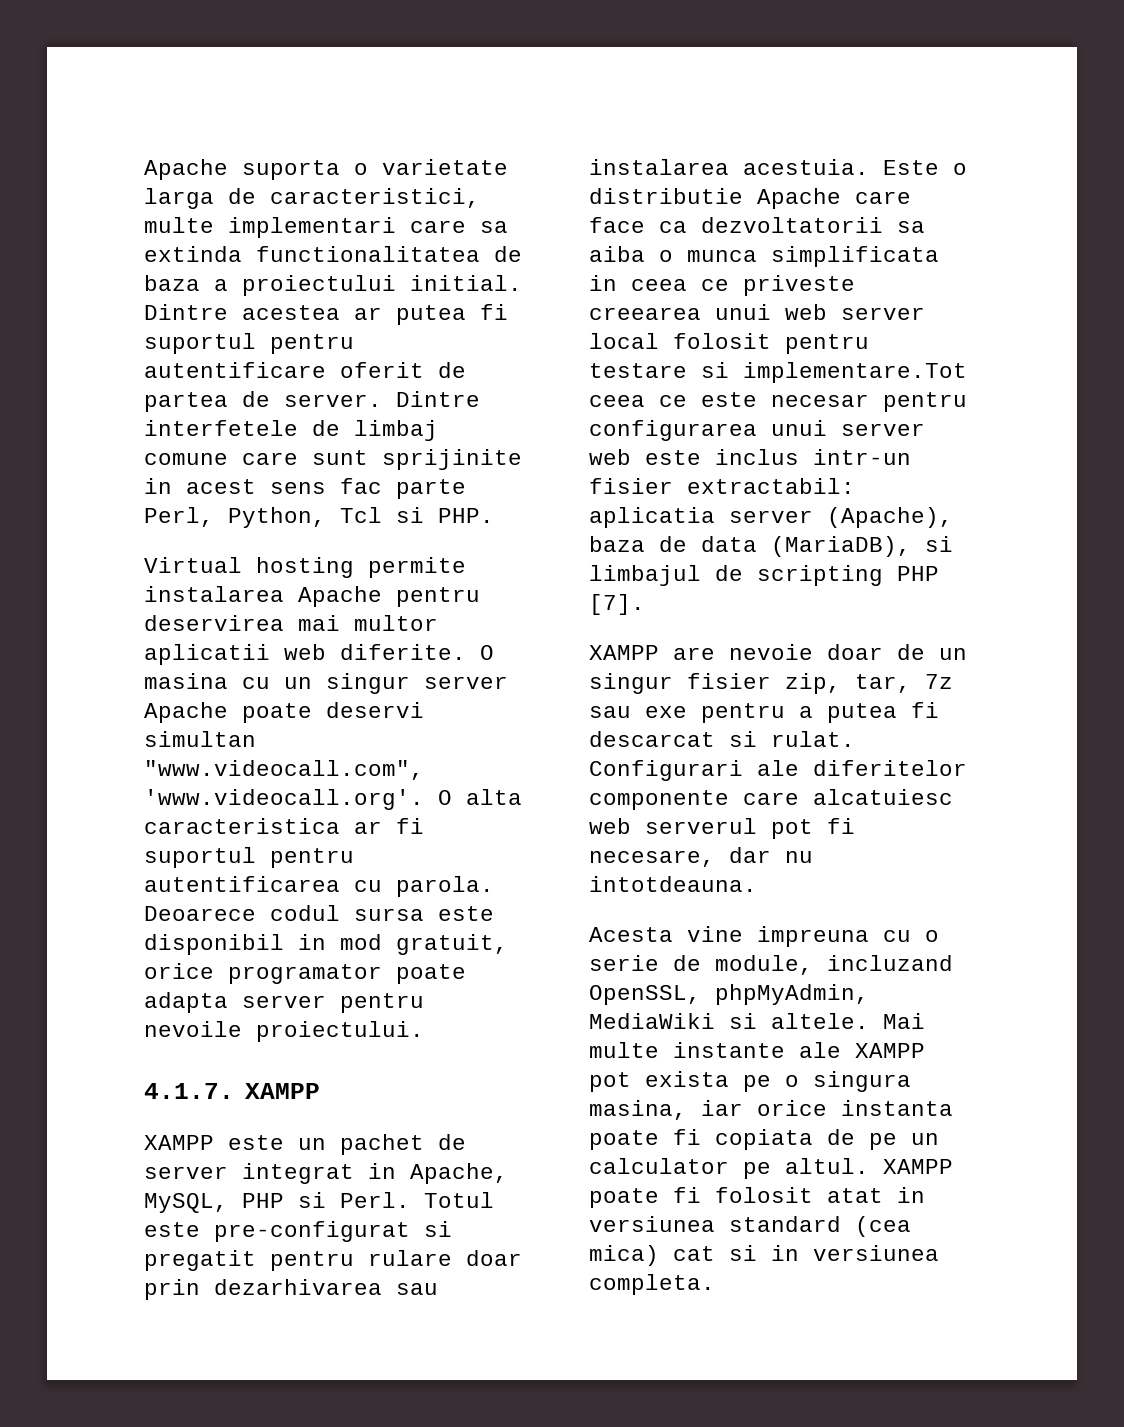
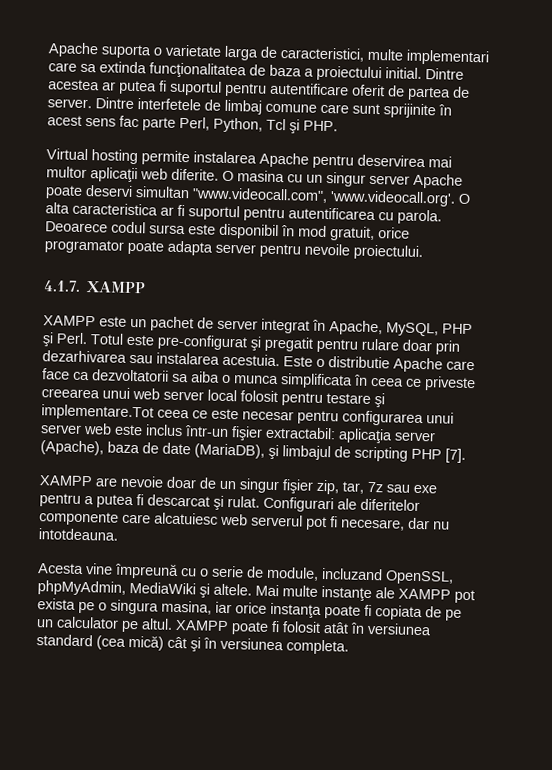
[256,246,480,262] functionalitatea -> [149,62,247,79] funcţionalitatea
[144,478,172,494] in -> [438,104,452,116] în
[396,507,424,523] si -> [289,119,300,134] şi
[144,644,270,665] aplicatii -> [90,167,138,183] aplicaţii
[298,934,326,950] in -> [281,225,295,237] în
[368,1163,396,1179] in -> [312,319,326,332] în
[298,1192,326,1208] si -> [42,332,54,347] şi
[424,1221,452,1237] si -> [250,336,262,351] şi
[589,275,617,291] in -> [354,374,368,386] în
[701,362,729,378] si -> [374,393,385,408] şi
[813,449,911,465] [589,478,855,494] [589,507,715,528] intr-un fisier extractabil: aplicatia -> [184,425,393,444] într-un fişier extractabil: aplicaţia
[701,536,953,557] data (MariaDB), si -> [162,442,279,460] date (MariaDB), şi
[687,673,771,689] fisier -> [282,479,314,494] fişier
[729,731,757,747] si -> [213,495,224,510] şi
[757,926,869,947] impreuna -> [114,562,179,580] împreună
[729,1013,757,1029] si -> [199,583,210,598] şi
[673,1042,785,1058] instante -> [321,585,372,602] instanţe
[841,1100,953,1116] instanta -> [270,602,322,618] instanţa
[827,1187,925,1203] atat in -> [323,622,365,634] atât în
[589,1245,799,1266] mica) cat si in -> [128,634,217,652] mică) cât şi în

